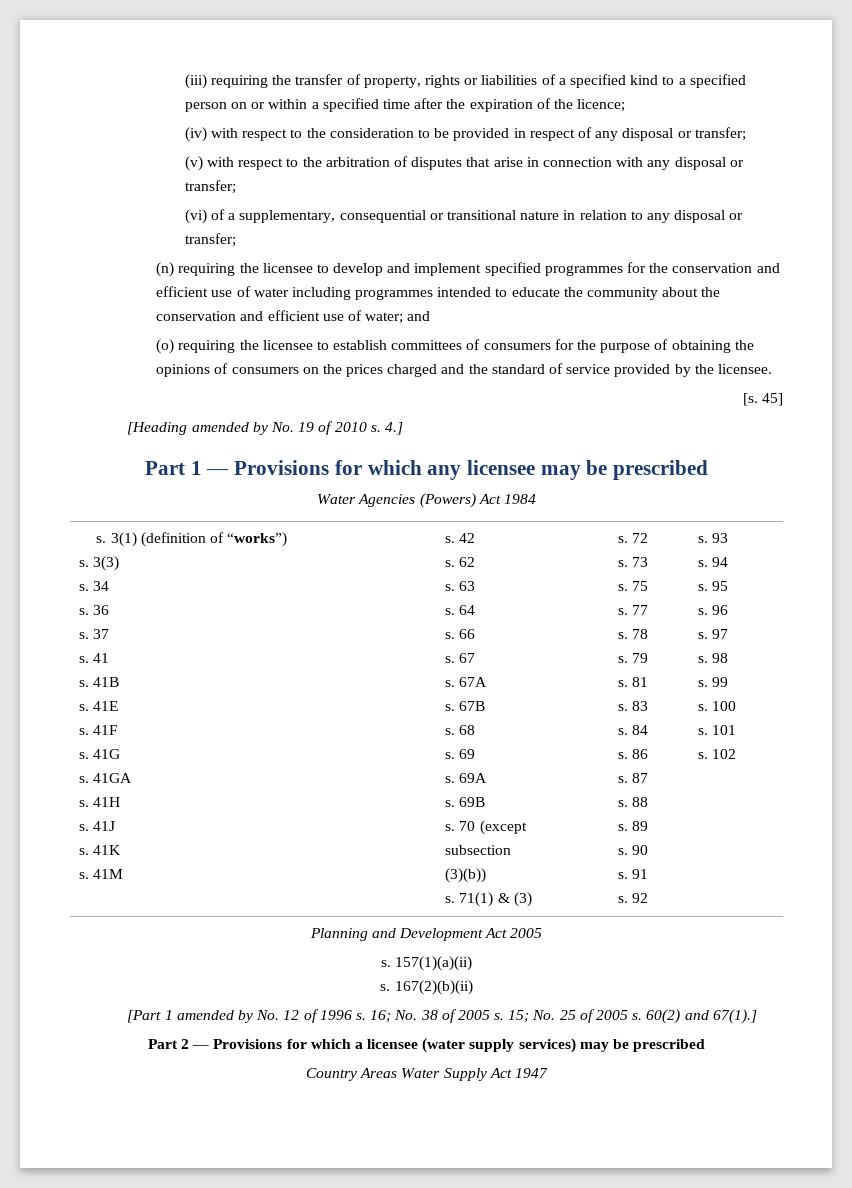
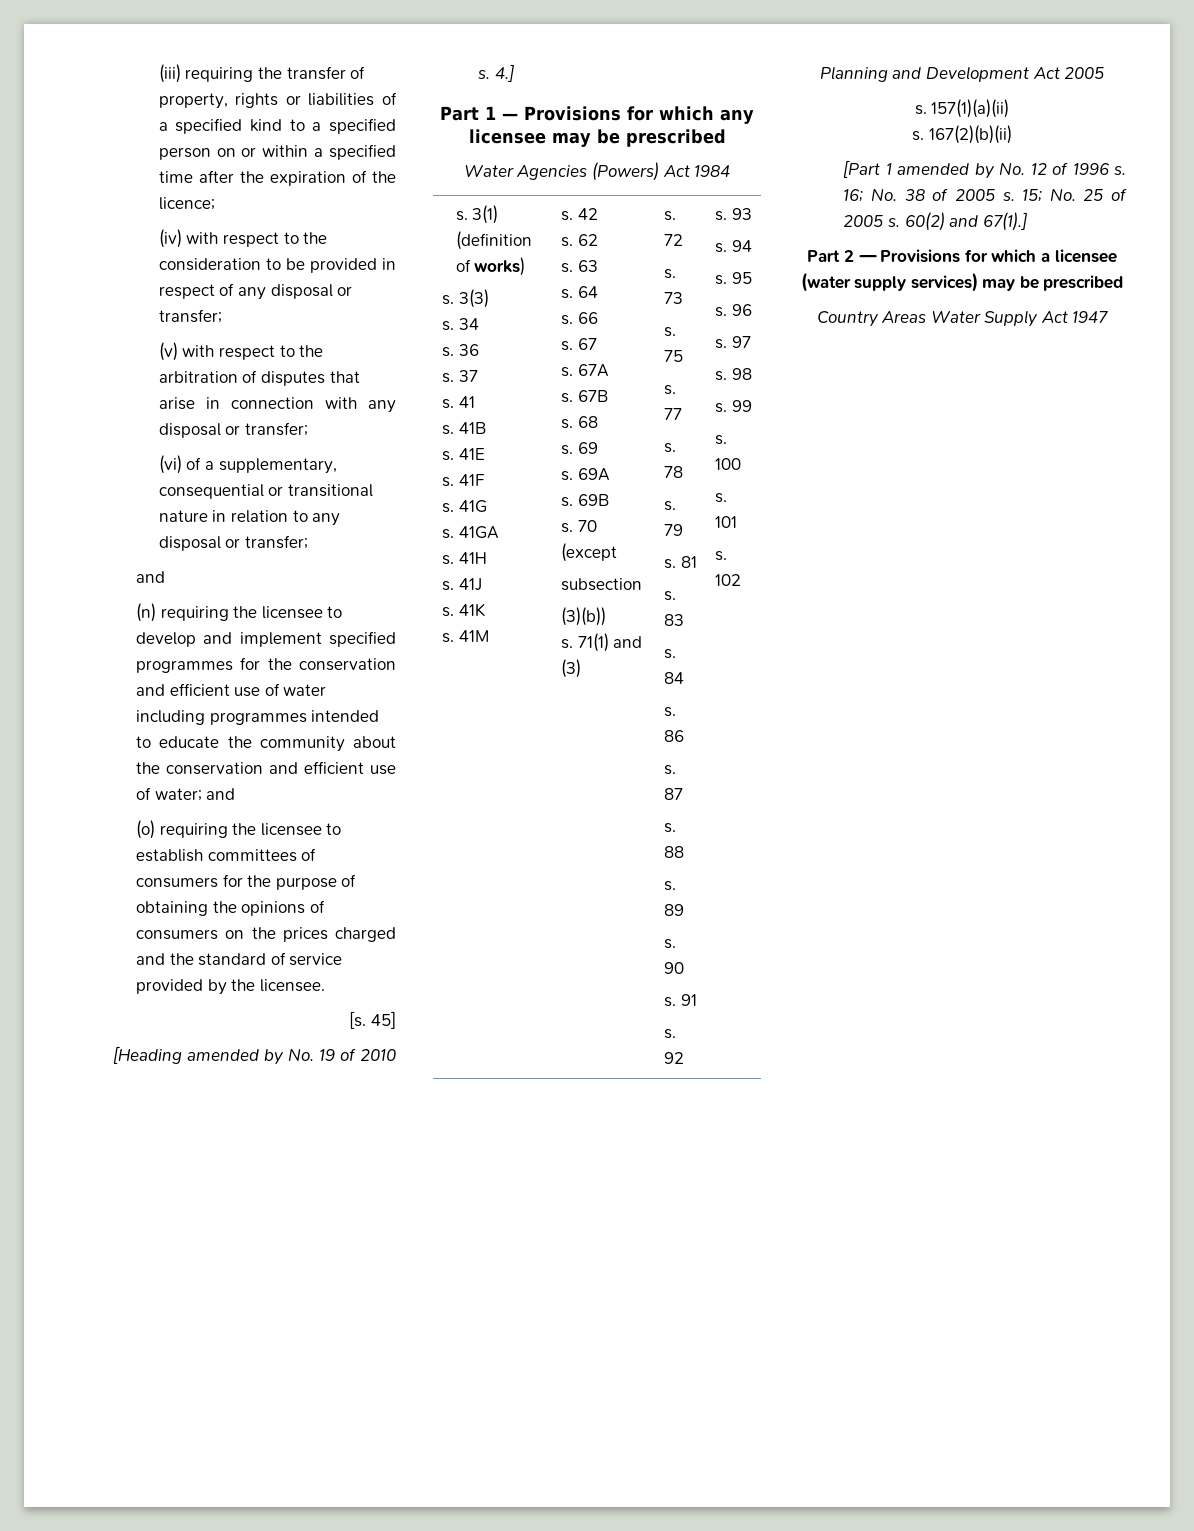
(236, 240) none -> [136,571,166,583] // and
[227,532,288,547] “works”) -> [474,257,526,276] works)
[497,893,510,903] & -> [613,636,643,648] and

